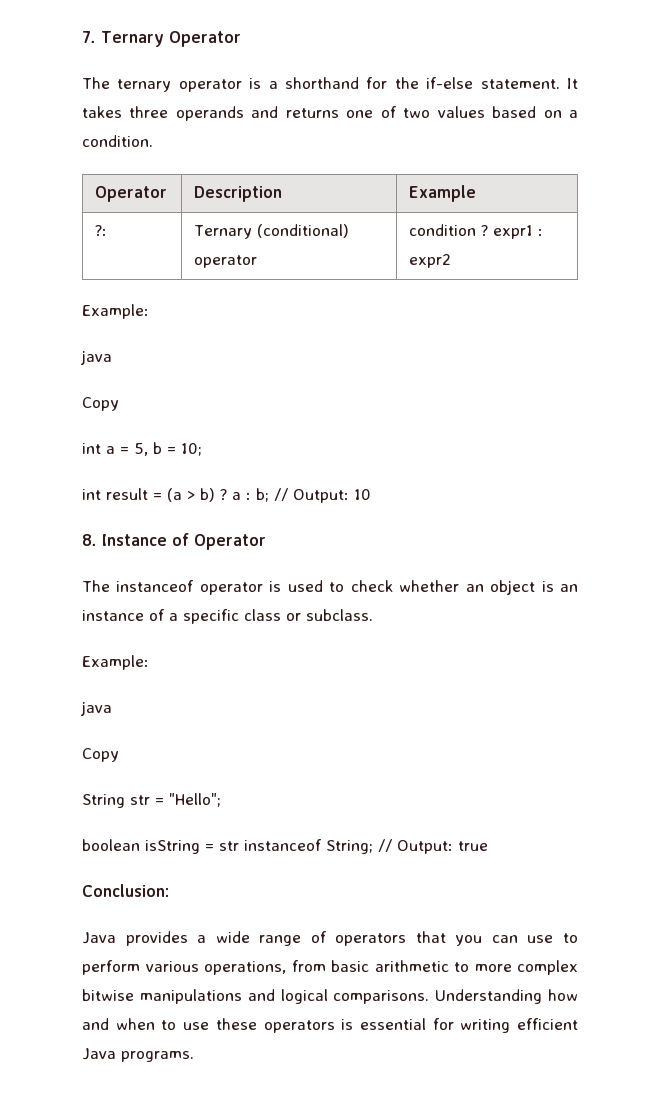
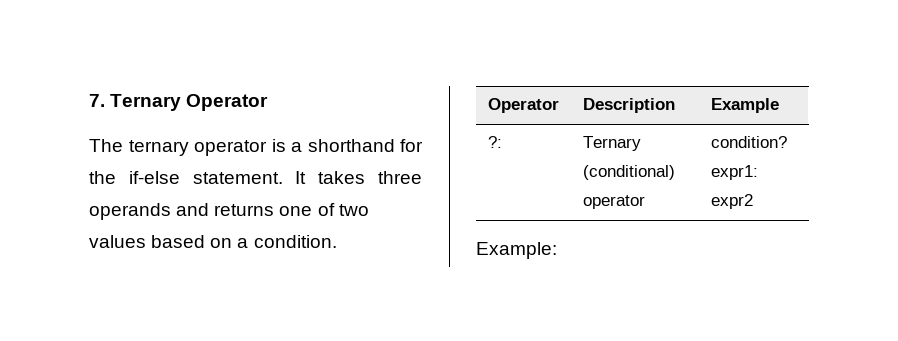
[409,224,544,239] [409,254,452,268] [82,304,149,319] [80,350,112,365] [82,397,119,411] [82,442,202,456] [82,488,371,503] [82,533,266,550] [82,580,578,595] [82,609,373,624] [82,655,149,670] [80,701,112,716] [82,748,119,762] [82,793,221,808] [82,839,488,854] [82,884,169,897] [82,931,579,946] [82,960,578,975] [82,989,578,1004] [82,1018,578,1033] [82,1048,194,1062] condition ? expr1 : expr2 // Example: // java // Copy // int a = 5, b = 10; // int result = (a > b) ? a : b; // Output: 10 // 8. Instance of Operator // The instanceof operator is used to check whether an object is an instance of a specific class or subclass. // Example: // java // Copy // String str = "Hello"; // boolean isString = str instanceof String; // Output: true // Conclusion: // Java provides a wide range of operators that you can use to perform various operations, from basic arithmetic to more complex bitwise manipulations and logical comparisons. Understanding how and when to use these operators is essential for writing efficient Java programs. -> [710,136,787,148] [710,165,758,180] [710,194,753,209] [476,242,557,259] condition? expr1: expr2 // Example:

